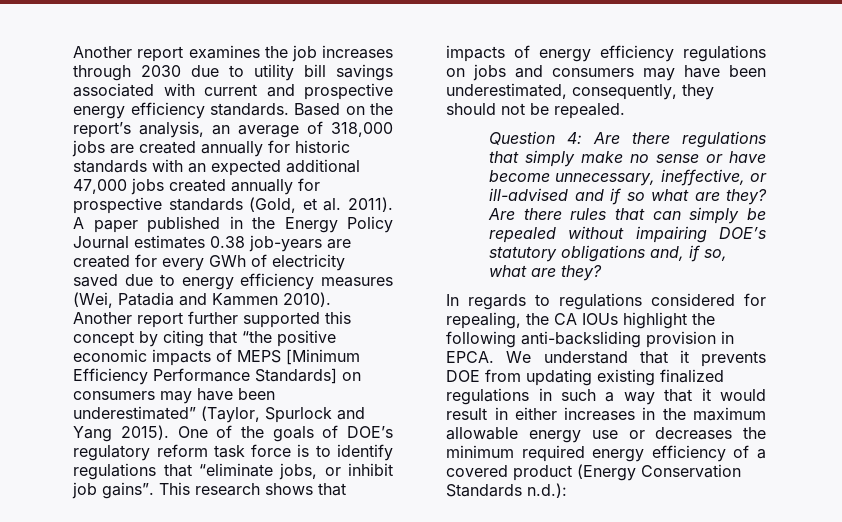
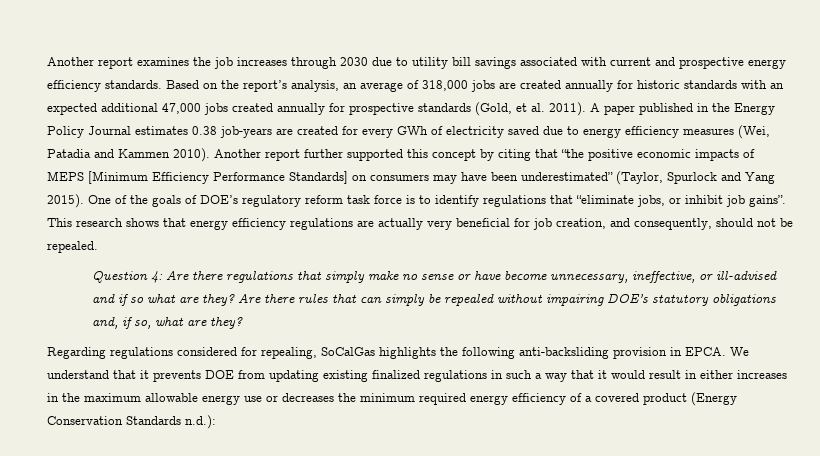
[446,45,531,62] impacts of -> (187, 222) none
[446,64,766,81] [446,83,715,100] on jobs and consumers may have been underestimated, consequently, they -> [357,218,713,230] are actually very beneficial for job creation, and consequently,
[446,294,551,310] In regards to -> [47,347,107,359] Regarding
[526,312,688,329] the CA IOUs highlight -> [321,347,437,359] SoCalGas highlights

